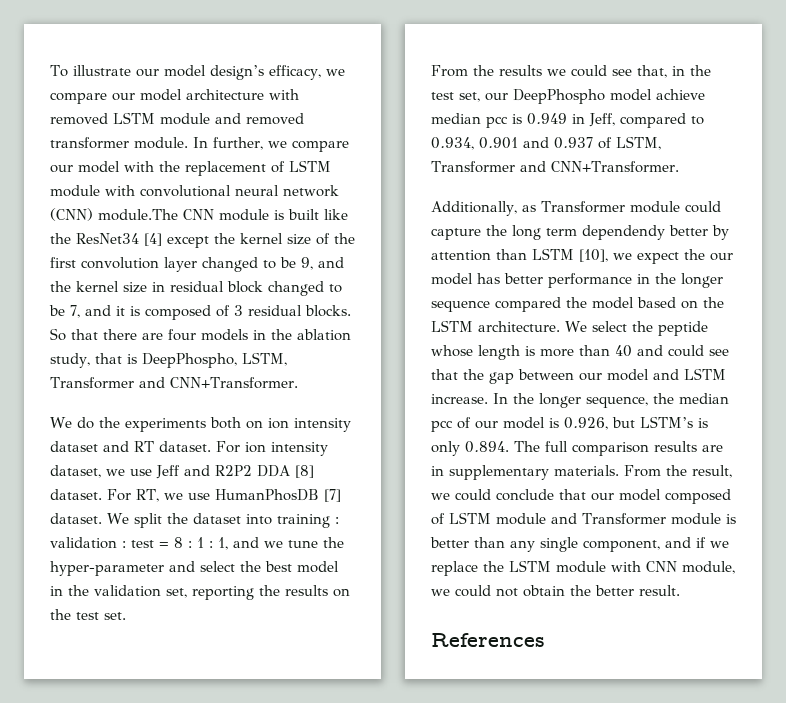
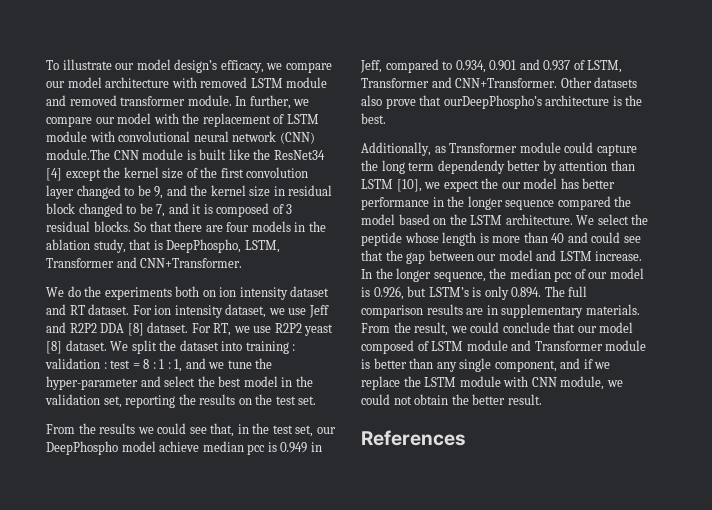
[214,489,341,502] HumanPhosDB [7] -> [274,323,334,336] [46,341,62,354] R2P2 yeast [8]
(679, 167) none -> [560,77,638,88] [361,95,643,109] [361,113,386,124] Other datasets also prove that ourDeepPhospho’s architecture is the best.

